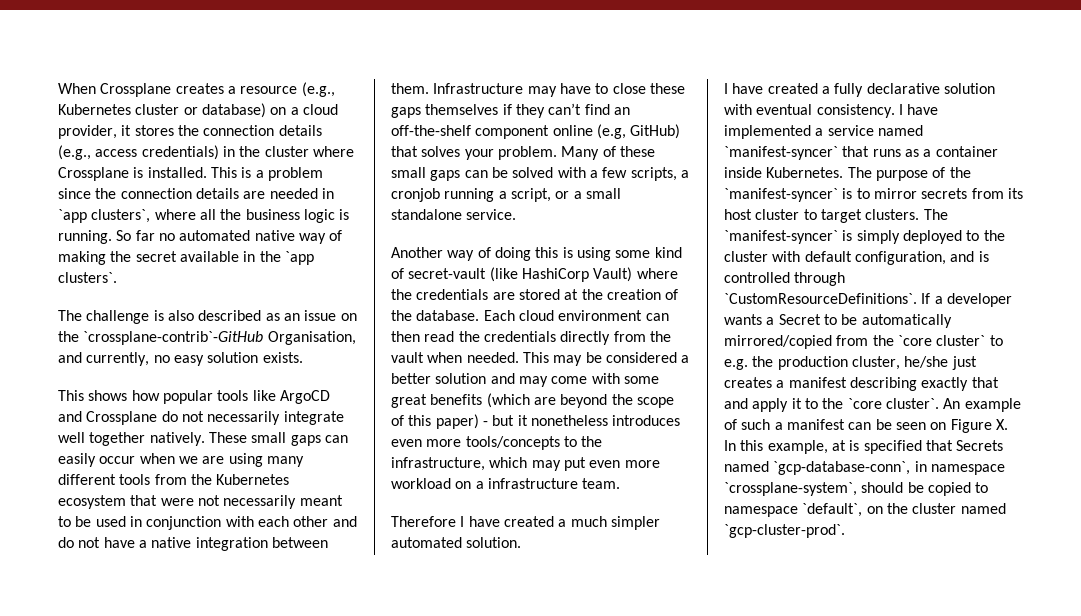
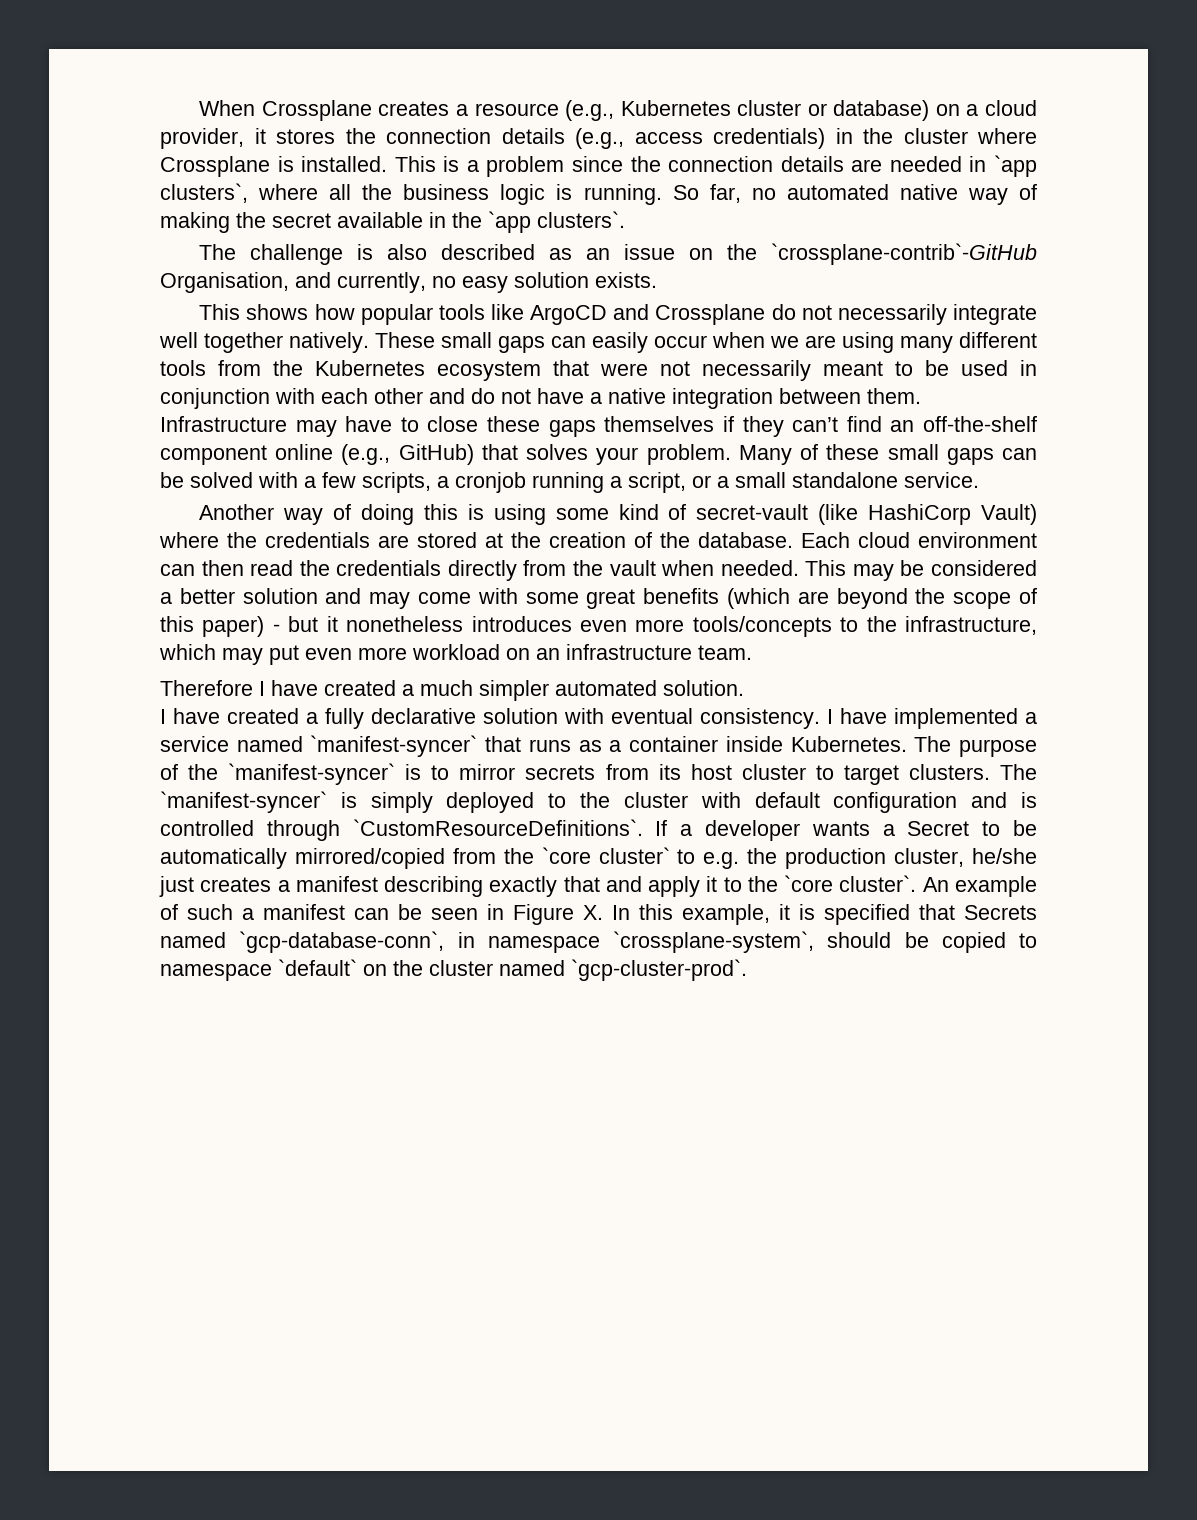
[135,230,155,241] far -> [709,184,741,203] far,
[596,124,626,139] (e.g, -> [341,444,391,465] (e.g.,
[475,481,484,489] a -> [536,648,560,660] an
[854,251,946,265] configuration, -> [833,792,958,813] configuration
[930,422,947,430] on -> [487,904,504,920] in
[831,440,846,451] at -> [779,904,790,920] it
[802,503,863,517] `default`, -> [278,959,357,976] `default`

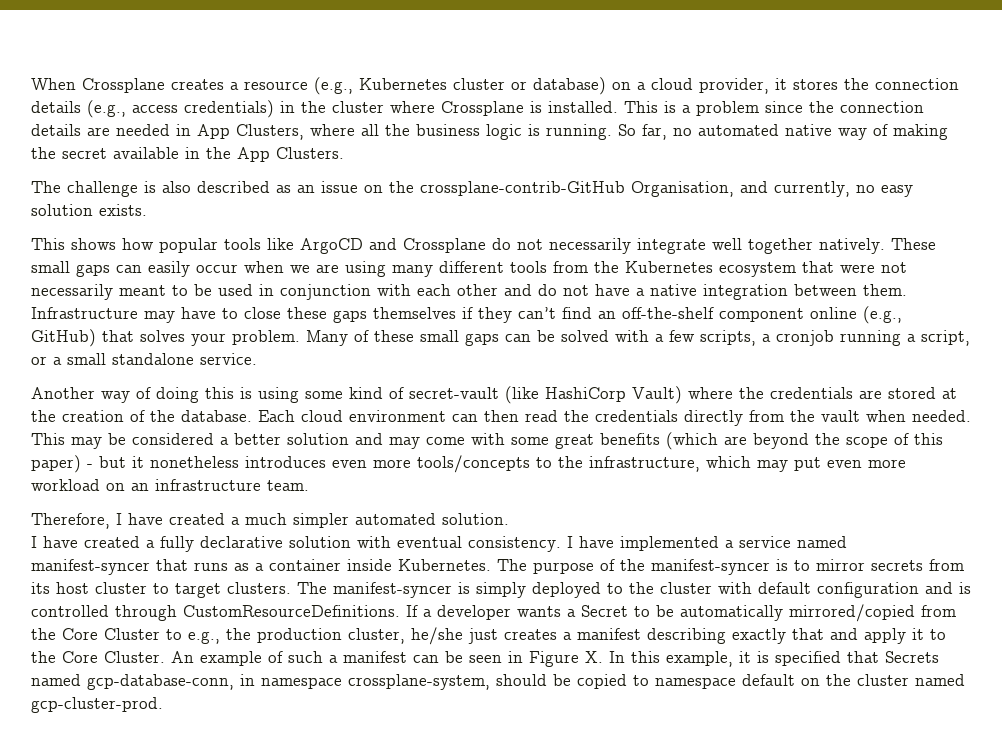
[993,155,1037,177] [160,183,248,203] `app clusters`, -> [197,124,304,140] App Clusters,
[488,211,625,233] `app clusters`. -> [237,147,344,162] App Clusters.
[771,243,1037,265] `crossplane-contrib`-GitHub -> [420,181,625,196] crossplane-contrib-GitHub
[160,680,253,696] Therefore -> [31,513,110,529] Therefore,
[310,735,478,757] `manifest-syncer` -> [31,559,150,575] manifest-syncer
[228,763,396,785] `manifest-syncer` -> [651,559,770,575] manifest-syncer
[160,791,327,813] `manifest-syncer` -> [333,582,452,598] manifest-syncer
[352,819,643,836] `CustomResourceDefinitions`. -> [183,605,400,617] CustomResourceDefinitions.
[541,847,740,869] `core cluster` to e.g. -> [62,628,220,644] Core Cluster to e.g.,
[784,875,917,892] `core cluster`. -> [62,651,165,663] Core Cluster.
[239,931,445,953] `gcp-database-conn`, -> [87,674,234,690] gcp-database-conn,
[613,931,814,953] `crossplane-system`, -> [348,674,490,690] crossplane-system,
[278,959,357,976] `default` -> [742,674,795,686] default
[571,959,747,981] `gcp-cluster-prod`. -> [31,697,163,713] gcp-cluster-prod.

